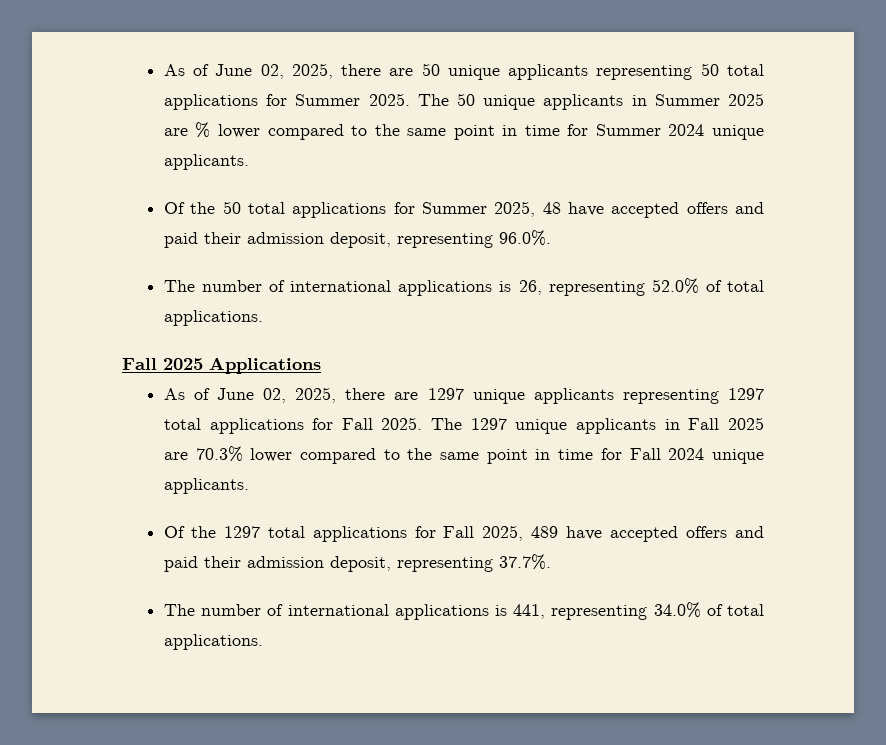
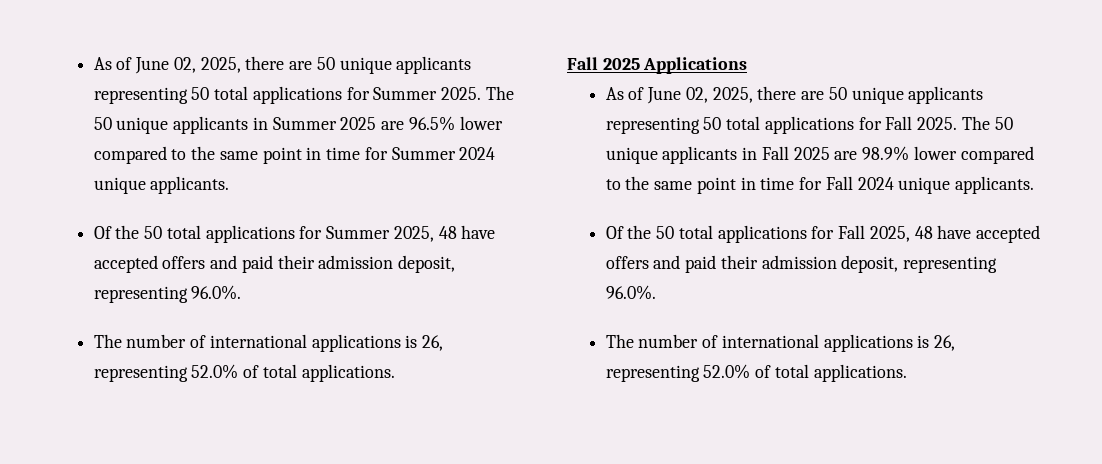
[195,122,211,138] % -> [408,116,455,131] 96.5%
[427,388,764,404] 1297 unique applicants representing 1297 -> [828,86,984,104] [605,117,722,134] 50 unique applicants representing 50
[470,418,507,430] 1297 -> [994,117,1013,130] 50
[195,446,243,462] 70.3% -> [862,146,910,161] 98.9%
[223,526,260,538] 1297 -> [656,226,675,239] 50
[531,526,764,542] [163,554,551,572] [163,602,701,620] 489 have accepted offers and paid their admission deposit, representing 37.7%. // The number of international applications is 441, representing 34.0% -> [914,225,1040,243] [605,255,998,273] [605,285,656,300] [605,334,956,352] [605,364,751,382] 48 have accepted offers and paid their admission deposit, representing 96.0%. // The number of international applications is 26, representing 52.0%

